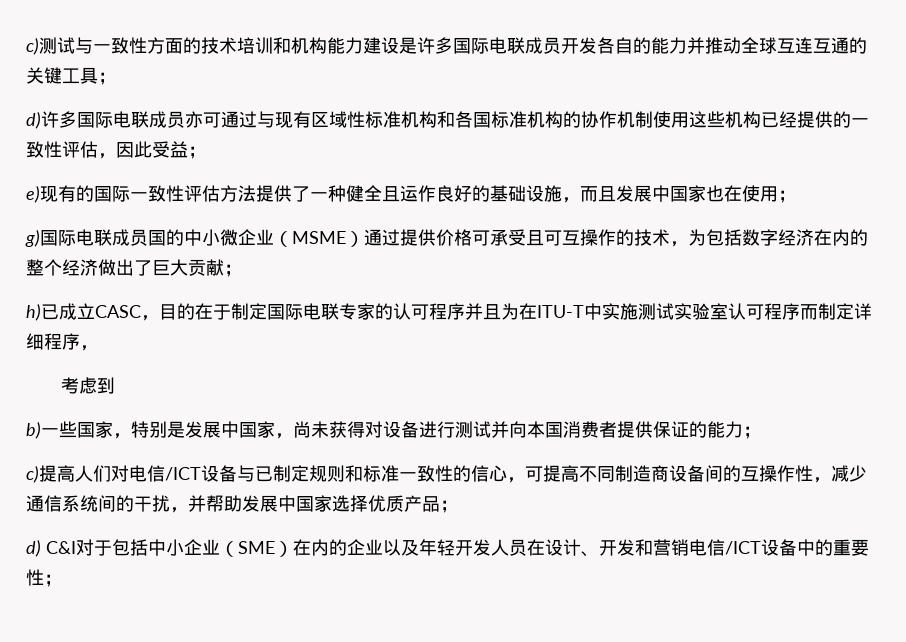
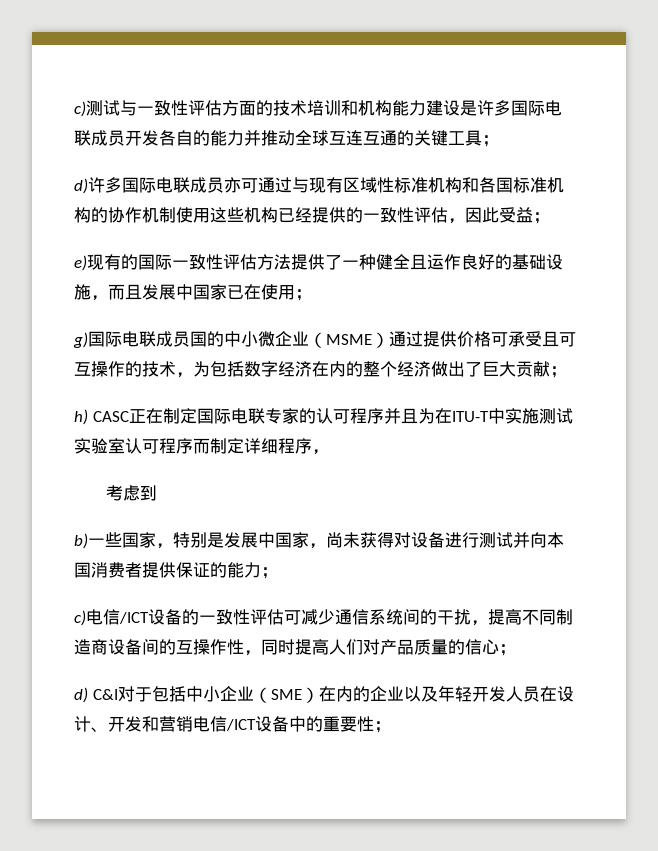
(147, 45) none -> [188,100,222,116] 评估
[706,185,724,202] 也 -> [227,285,244,300] 已
[41,303,231,321] 已成立CASC，目的在于 -> [92,408,163,424] CASC正在
[39,465,543,483] 提高人们对电信/ICT设备与已制定规则和标准一致性的信心，可 -> [86,609,488,626] 电信/ICT设备的一致性评估可减少通信系统间的干扰，
[831,465,867,482] [26,495,440,513] 减少通信系统间的干扰，并帮助发展中国家选择优质产品 -> [261,639,499,655] 同时提高人们对产品质量的信心

